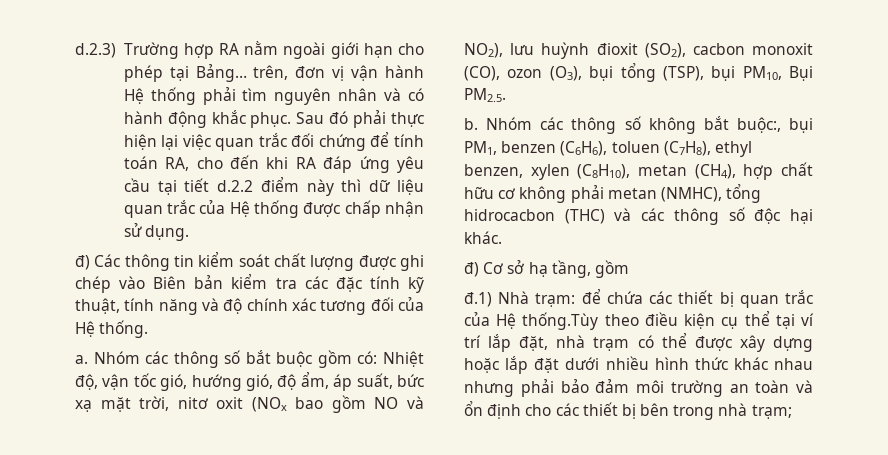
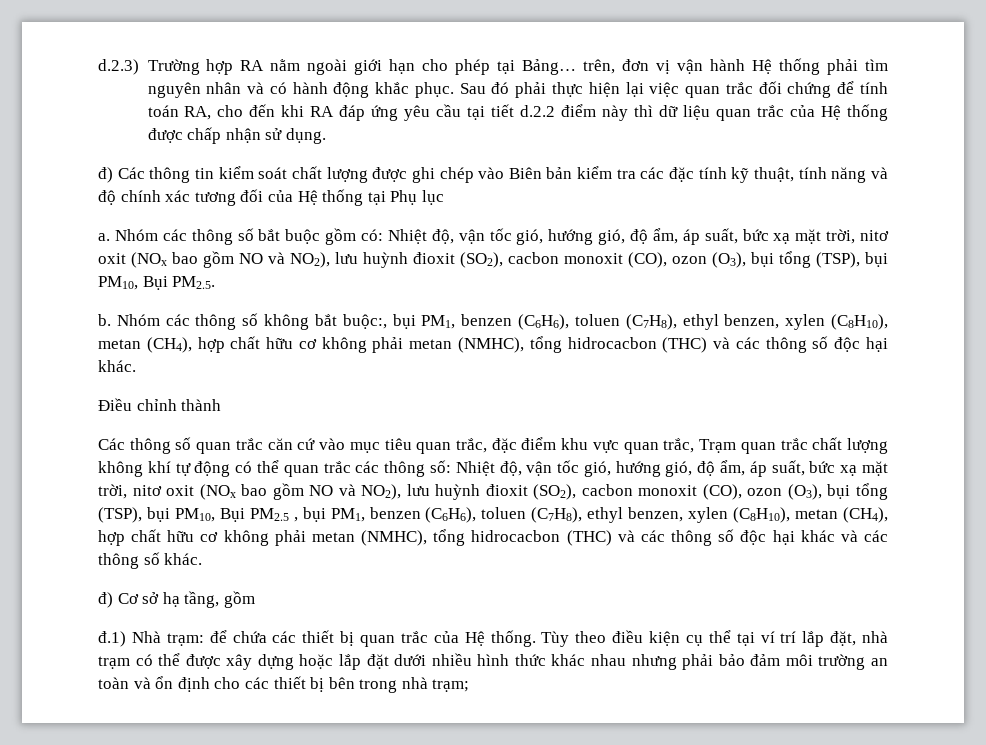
[99,320,149,338] thống. -> [322,189,444,206] thống tại Phụ lục
(502, 237) none -> [98,398,222,411] [98,437,889,454] [98,460,888,477] [98,483,888,500] [98,507,888,523] [98,529,888,546] [98,552,203,569] // Điều chỉnh thành // Các thông số quan trắc căn cứ vào mục tiêu quan trắc, đặc điểm khu vực quan trắc, Trạm quan trắc chất lượng không khí tự động có thể quan trắc các thông số: Nhiệt độ, vận tốc gió, hướng gió, độ ẩm, áp suất, bức xạ mặt trời, nitơ oxit (NOx bao gồm NO và NO2), lưu huỳnh đioxit (SO2), cacbon monoxit (CO), ozon (O3), bụi tổng (TSP), bụi PM10, Bụi PM2.5 , bụi PM1, benzen (C6H6), toluen (C7H8), ethyl benzen, xylen (C8H10), metan (CH4), hợp chất hữu cơ không phải metan (NMHC), tổng hidrocacbon (THC) và các thông số độc hại khác và các thông số khác.
[522,312,599,330] thống.Tùy -> [490,630,570,647] thống. Tùy

